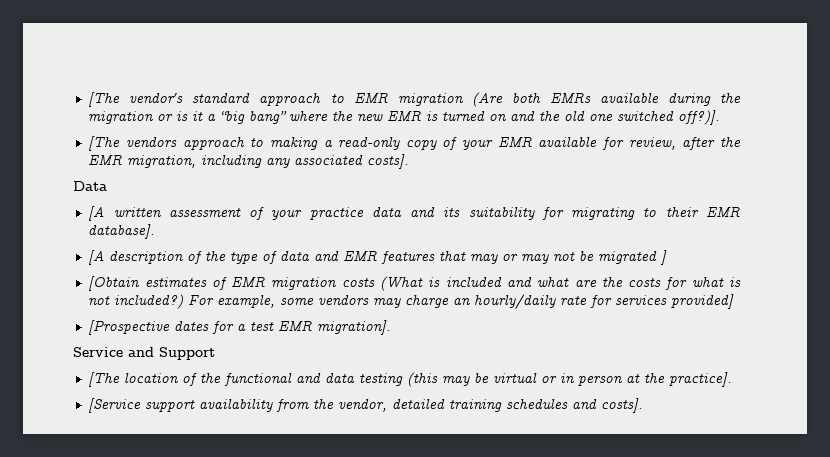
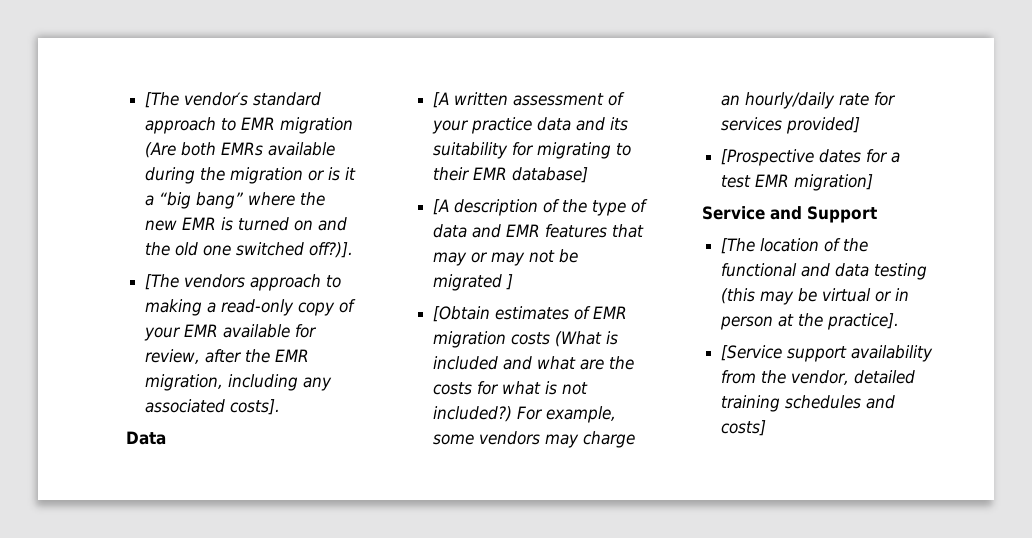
[88,224,156,239] database]. -> [511,167,588,183] database]
[317,320,392,335] migration]. -> [793,174,873,191] migration]
[601,398,644,413] costs]. -> [720,420,766,436] costs]

